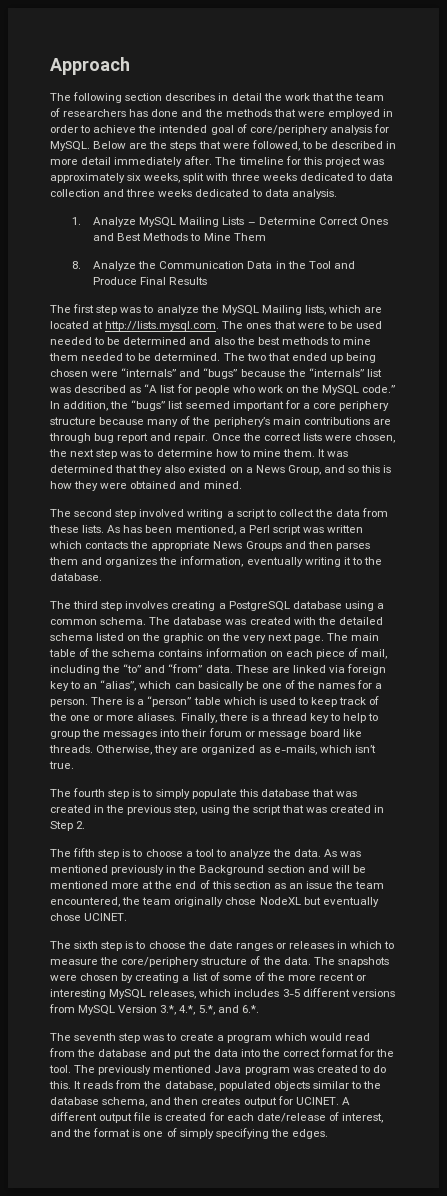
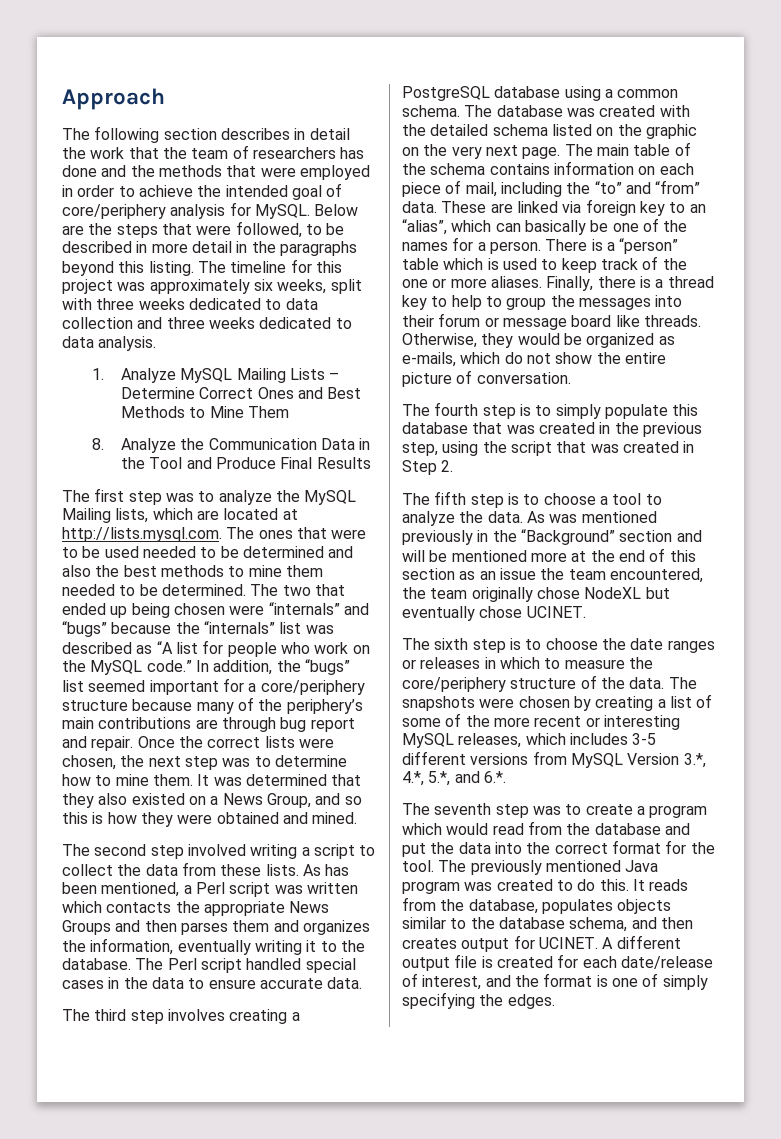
[114,156,213,167] immediately after. -> [236,241,357,256] [62,261,194,276] in the paragraphs beyond this listing.
[312,401,390,411] core periphery -> [260,680,365,695] core/periphery
(102, 577) none -> [135,958,356,973] [62,977,363,989] The Perl script handled special cases in the data to ensure accurate data.
[180,747,199,753] are -> [517,333,582,345] would be
[354,745,376,753] [49,761,74,769] isn’t true. -> [504,352,666,364] [402,370,571,387] do not show the entire picture of conversation.
[199,865,265,875] Background -> [520,529,615,545] “Background”
[218,1081,271,1091] populated -> [541,899,613,914] populates

